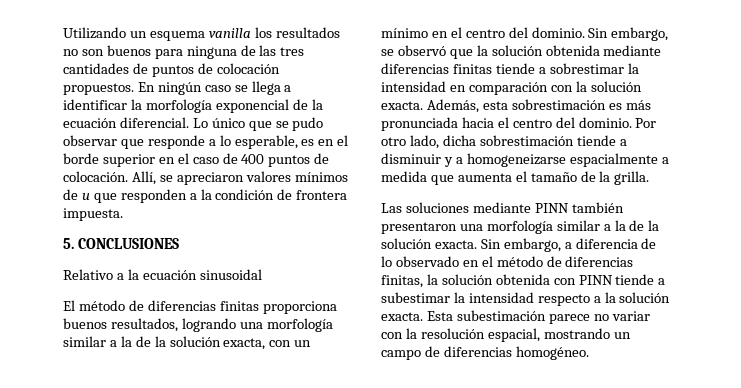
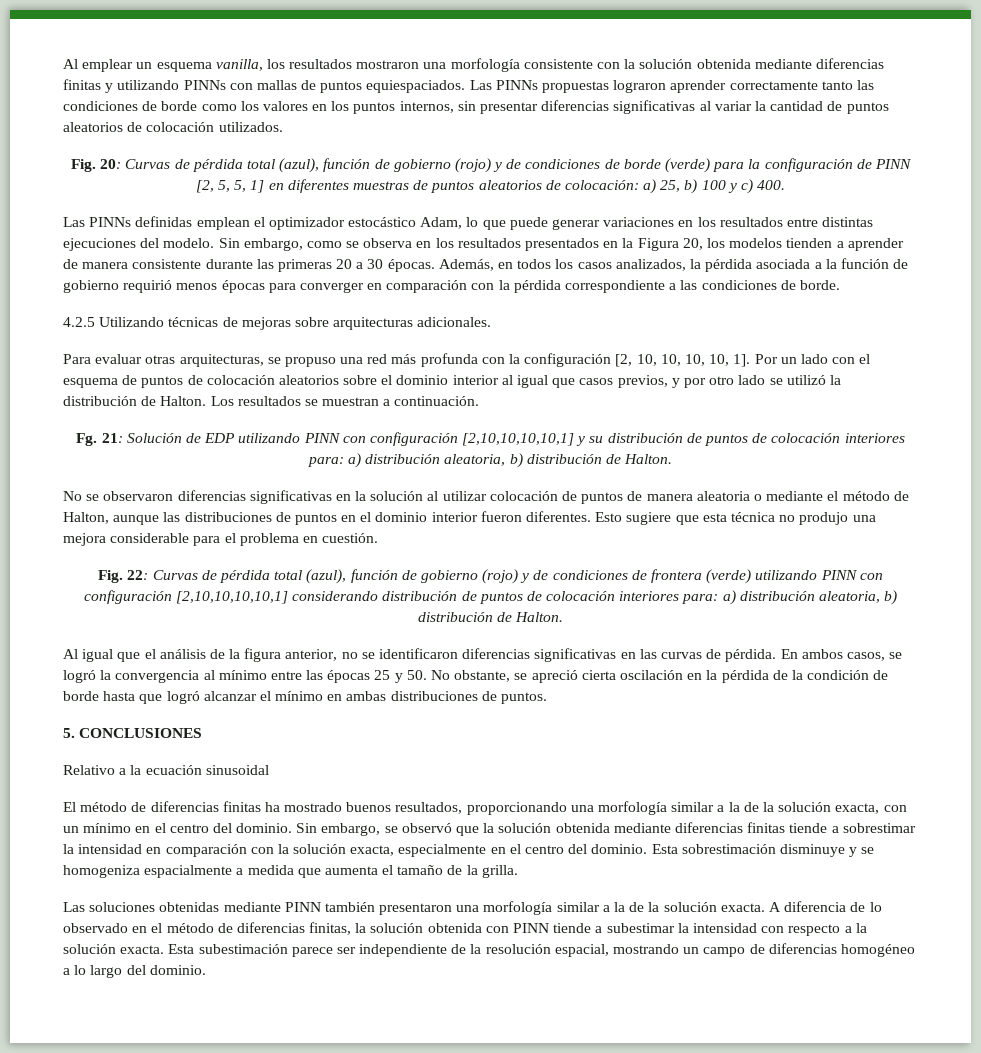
[63,27,126,39] Utilizando -> [63,59,134,72] Al emplear
[208,27,340,38] [63,45,305,59] [63,63,280,77] [63,81,292,95] [63,99,323,113] [63,117,324,131] [63,135,349,149] [63,153,330,167] [63,171,348,185] [63,189,348,203] [63,208,123,221] vanilla los resultados no son buenos para ninguna de las tres cantidades de puntos de colocación propuestos. En ningún caso se llega a identificar la morfología exponencial de la ecuación diferencial. Lo único que se pudo observar que responde a lo esperable, es en el borde superior en el caso de 400 puntos de colocación. Allí, se apreciaron valores mínimos de u que responden a la condición de frontera impuesta. -> [215,58,884,72] [63,79,874,93] [63,100,889,114] [63,122,283,132] [71,158,912,173] [195,179,786,194] [63,216,874,230] [63,238,904,251] [63,258,909,272] [63,280,840,293] [63,317,492,330] [63,353,871,367] [63,375,841,388] [63,396,480,406] [76,432,905,446] [307,453,673,468] [63,490,909,504] [63,511,876,525] [63,533,379,546] [98,569,883,584] [83,590,898,605] [417,612,564,622] [63,648,903,662] [63,670,889,683] [63,691,548,704] vanilla, los resultados mostraron una morfología consistente con la solución obtenida mediante diferencias finitas y utilizando PINNs con mallas de puntos equiespaciados. Las PINNs propuestas lograron aprender correctamente tanto las condiciones de borde como los valores en los puntos internos, sin presentar diferencias significativas al variar la cantidad de puntos aleatorios de colocación utilizados. // Fig. 20: Curvas de pérdida total (azul), función de gobierno (rojo) y de condiciones de borde (verde) para la configuración de PINN [2, 5, 5, 1] en diferentes muestras de puntos aleatorios de colocación: a) 25, b) 100 y c) 400. // Las PINNs definidas emplean el optimizador estocástico Adam, lo que puede generar variaciones en los resultados entre distintas ejecuciones del modelo. Sin embargo, como se observa en los resultados presentados en la Figura 20, los modelos tienden a aprender de manera consistente durante las primeras 20 a 30 épocas. Además, en todos los casos analizados, la pérdida asociada a la función de gobierno requirió menos épocas para converger en comparación con la pérdida correspondiente a las condiciones de borde. // 4.2.5 Utilizando técnicas de mejoras sobre arquitecturas adicionales. // Para evaluar otras arquitecturas, se propuso una red más profunda con la configuración [2, 10, 10, 10, 10, 1]. Por un lado con el esquema de puntos de colocación aleatorios sobre el dominio interior al igual que casos previos, y por otro lado se utilizó la distribución de Halton. Los resultados se muestran a continuación. // Fg. 21: Solución de EDP utilizando PINN con configuración [2,10,10,10,10,1] y su distribución de puntos de colocación interiores para: a) distribución aleatoria, b) distribución de Halton. // No se observaron diferencias significativas en la solución al utilizar colocación de puntos de manera aleatoria o mediante el método de Halton, aunque las distribuciones de puntos en el dominio interior fueron diferentes. Esto sugiere que esta técnica no produjo una mejora considerable para el problema en cuestión. // Fig. 22: Curvas de pérdida total (azul), función de gobierno (rojo) y de condiciones de frontera (verde) utilizando PINN con configuración [2,10,10,10,10,1] considerando distribución de puntos de colocación interiores para: a) distribución aleatoria, b) distribución de Halton. // Al igual que el análisis de la figura anterior, no se identificaron diferencias significativas en las curvas de pérdida. En ambos casos, se logró la convergencia al mínimo entre las épocas 25 y 50. No obstante, se apreció cierta oscilación en la pérdida de la condición de borde hasta que logró alcanzar el mínimo en ambas distribuciones de puntos.
[262,301,337,314] proporciona -> [264,802,343,812] ha mostrado
[181,318,236,332] logrando -> [466,802,567,815] proporcionando
[381,99,651,113] [381,117,657,131] [381,135,627,149] [381,153,566,167] exacta. Además, esta sobrestimación es más pronunciada hacia el centro del dominio. Por otro lado, dicha sobrestimación tiende a disminuir y a homogeneizarse -> [350,844,875,857] [63,865,140,878] exacta, especialmente en el centro del dominio. Esta sobrestimación disminuye y se homogeniza
(469, 207) none -> [159,902,220,912] obtenidas
[480,238,572,252] Sin embargo, a -> [768,902,781,912] A
(534, 297) none -> [761,926,785,933] con
[593,311,650,321] [381,332,403,339] no variar con -> [336,944,467,957] ser independiente de
[515,346,589,360] homogéneo. -> [840,944,915,957] [63,965,206,978] homogéneo a lo largo del dominio.

